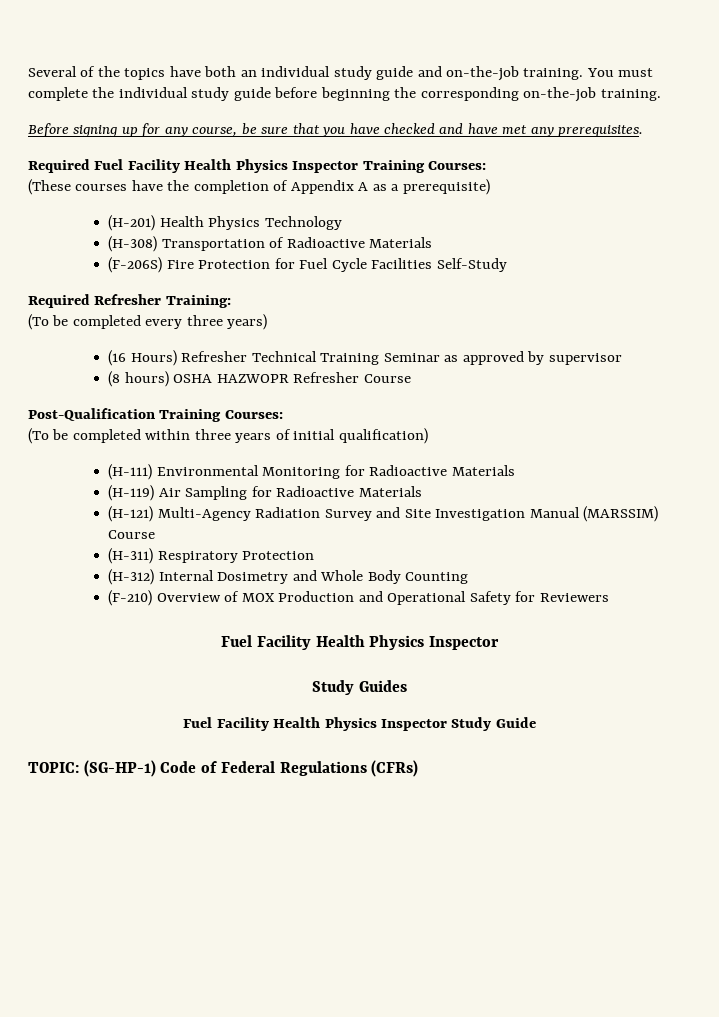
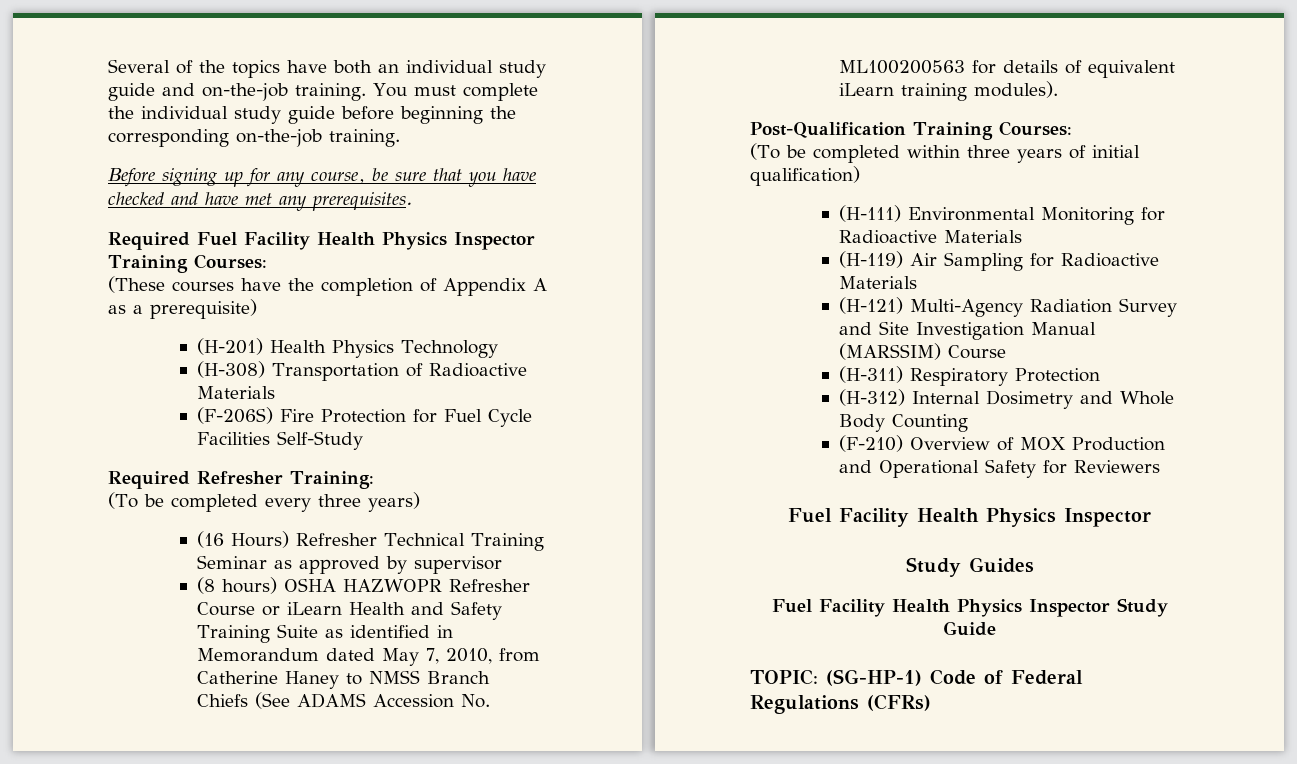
(411, 378) none -> [262,601,503,620] [197,624,454,643] [197,648,541,666] [197,670,491,689] [197,692,491,709] [839,60,1176,78] [839,81,1059,101] or iLearn Health and Safety Training Suite as identified in Memorandum dated May 7, 2010, from Catherine Haney to NMSS Branch Chiefs (See ADAMS Accession No. ML100200563 for details of equivalent iLearn training modules).

